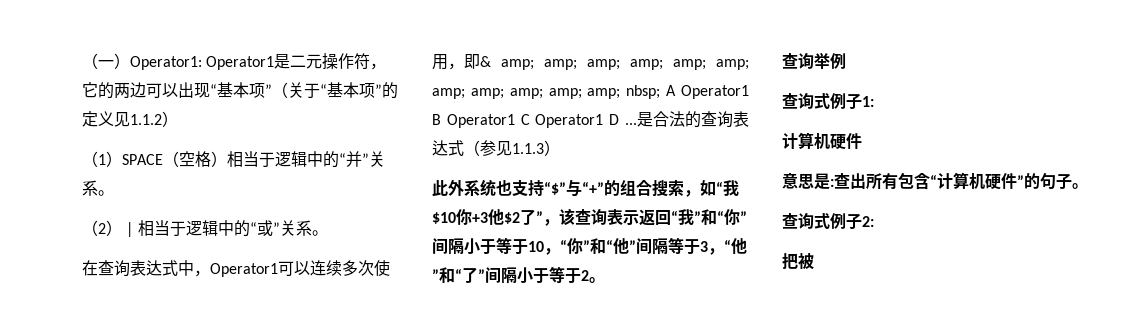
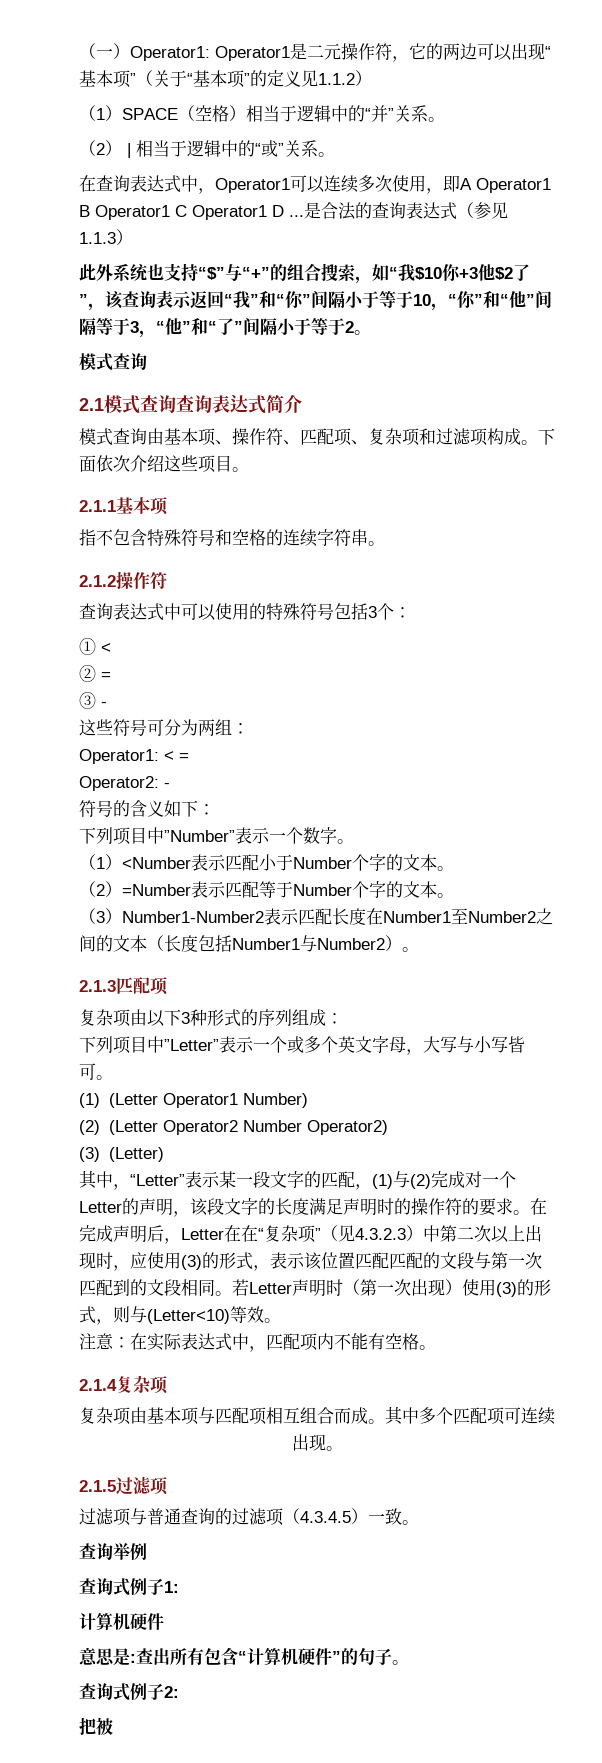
[480,56,749,70] [432,85,661,99] & amp; amp; amp; amp; amp; amp; amp; amp; amp; amp; amp; nbsp; -> (460, 183) none
(605, 280) none -> [79,353,147,371] [79,395,302,414] [79,428,555,446] [79,455,249,473] [79,497,168,515] [79,529,385,547] [79,571,167,589] [79,603,411,621] [79,638,111,655] [79,665,111,682] [79,692,107,709] [79,719,249,736] [79,749,189,764] [79,776,170,791] [79,800,215,817] [79,827,354,845] [79,854,454,871] [79,881,454,898] [79,908,553,925] [79,935,419,952] [79,977,168,995] [79,1009,343,1027] [79,1036,525,1055] [79,1063,113,1080] [79,1093,308,1108] [79,1120,388,1135] [79,1147,164,1162] [79,1170,516,1190] [79,1198,547,1217] [79,1225,542,1244] [79,1252,542,1271] [79,1279,551,1297] [79,1306,281,1325] [79,1333,436,1352] [79,1375,168,1394] [79,1406,555,1425] [291,1434,343,1451] [79,1476,168,1495] [79,1508,419,1526] // 模式查询 // 2.1模式查询查询表达式简介 // 模式查询由基本项、操作符、匹配项、复杂项和过滤项构成。下面依次介绍这些项目。 // 2.1.1基本项 // 指不包含特殊符号和空格的连续字符串。 // 2.1.2操作符 // 查询表达式中可以使用的特殊符号包括3个： // ① < // ② = // ③ - // 这些符号可分为两组： // Operator1: < = // Operator2: - // 符号的含义如下： // 下列项目中”Number”表示一个数字。 // （1）<Number表示匹配小于Number个字的文本。 // （2）=Number表示匹配等于Number个字的文本。 // （3）Number1-Number2表示匹配长度在Number1至Number2之间的文本（长度包括Number1与Number2）。 // 2.1.3匹配项 // 复杂项由以下3种形式的序列组成： // 下列项目中”Letter”表示一个或多个英文字母，大写与小写皆可。 // (1) (Letter Operator1 Number) // (2) (Letter Operator2 Number Operator2) // (3) (Letter) // 其中，“Letter”表示某一段文字的匹配，(1)与(2)完成对一个Letter的声明，该段文字的长度满足声明时的操作符的要求。在完成声明后，Letter在在“复杂项”（见4.3.2.3）中第二次以上出现时，应使用(3)的形式，表示该位置匹配匹配的文段与第一次匹配到的文段相同。若Letter声明时（第一次出现）使用(3)的形式，则与(Letter<10)等效。 // 注意：在实际表达式中，匹配项内不能有空格。 // 2.1.4复杂项 // 复杂项由基本项与匹配项相互组合而成。其中多个匹配项可连续出现。 // 2.1.5过滤项 // 过滤项与普通查询的过滤项（4.3.4.5）一致。

